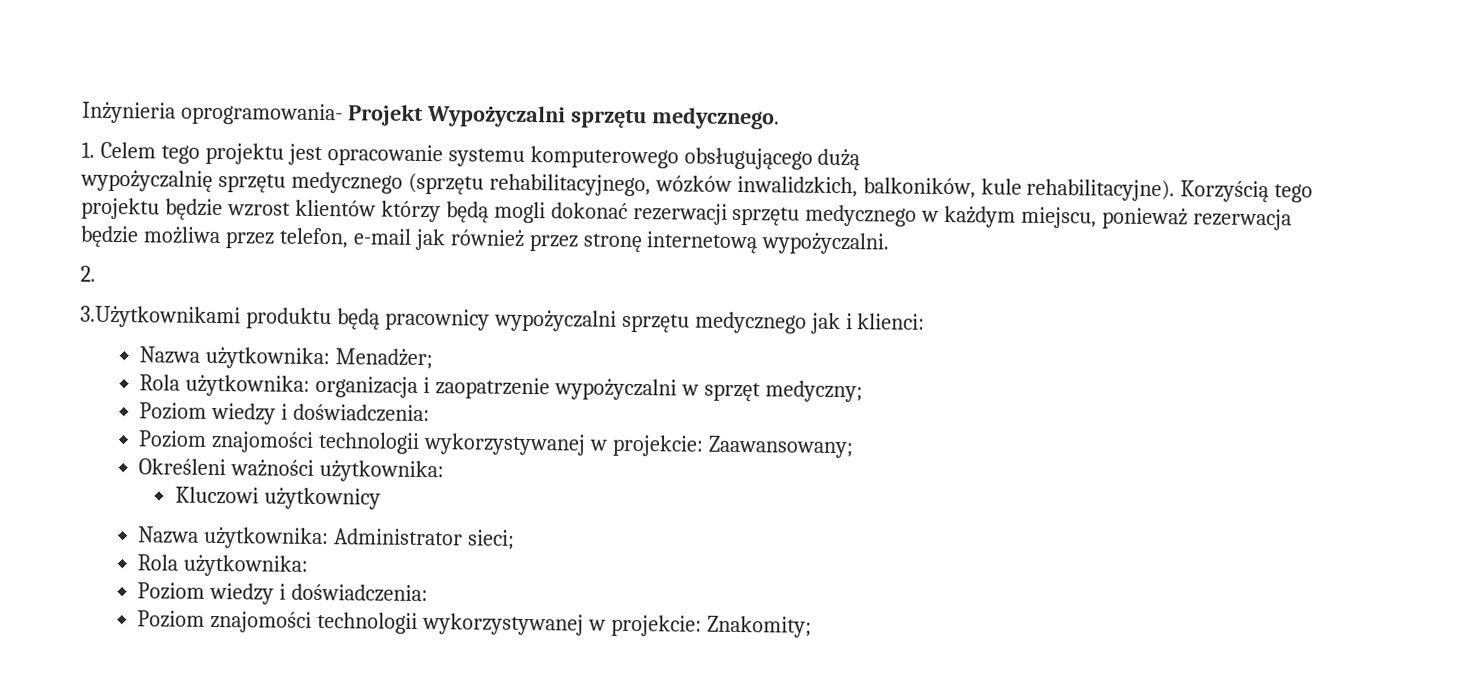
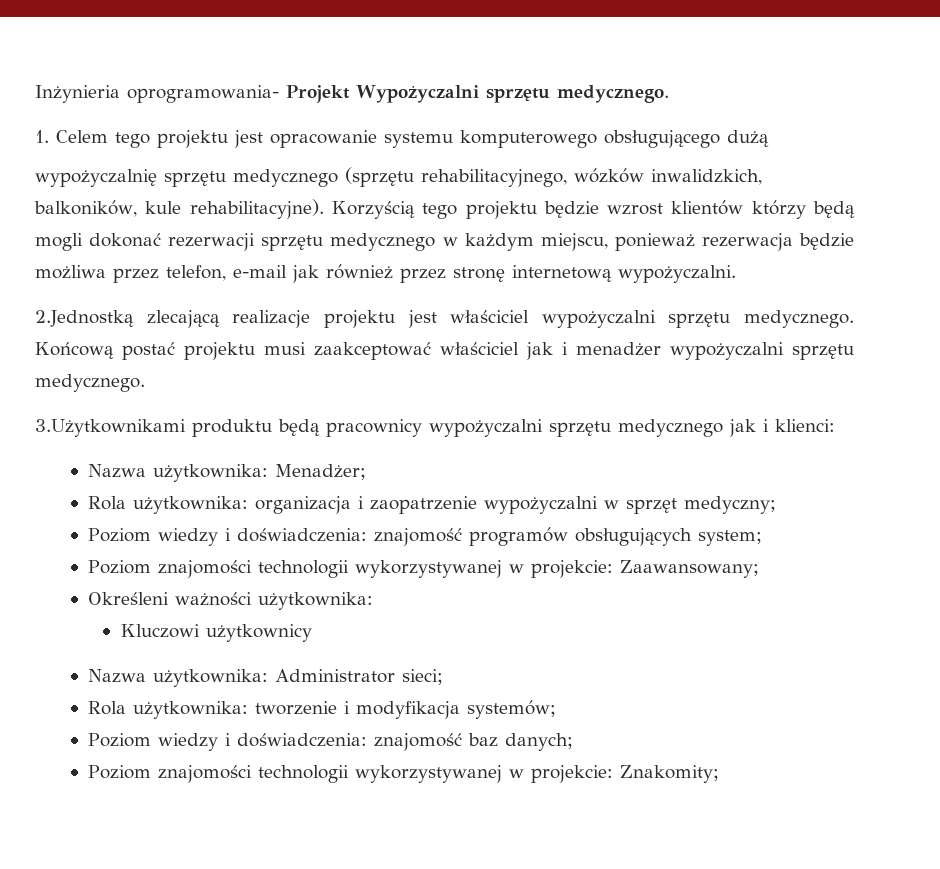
[80,265,96,282] 2. -> [35,310,854,328] [35,342,854,360] [35,374,145,392] 2.Jednostką zlecającą realizacje projektu jest właściciel wypożyczalni sprzętu medycznego. Końcową postać projektu musi zaakceptować właściciel jak i menadżer wypożyczalni sprzętu medycznego.
(431, 413) none -> [374,527,763,546] znajomość programów obsługujących system;
[137,582,429,605] // Poziom wiedzy i doświadczenia: -> [255,700,557,719] [88,733,574,751] tworzenie i modyfikacja systemów; // Poziom wiedzy i doświadczenia: znajomość baz danych;

